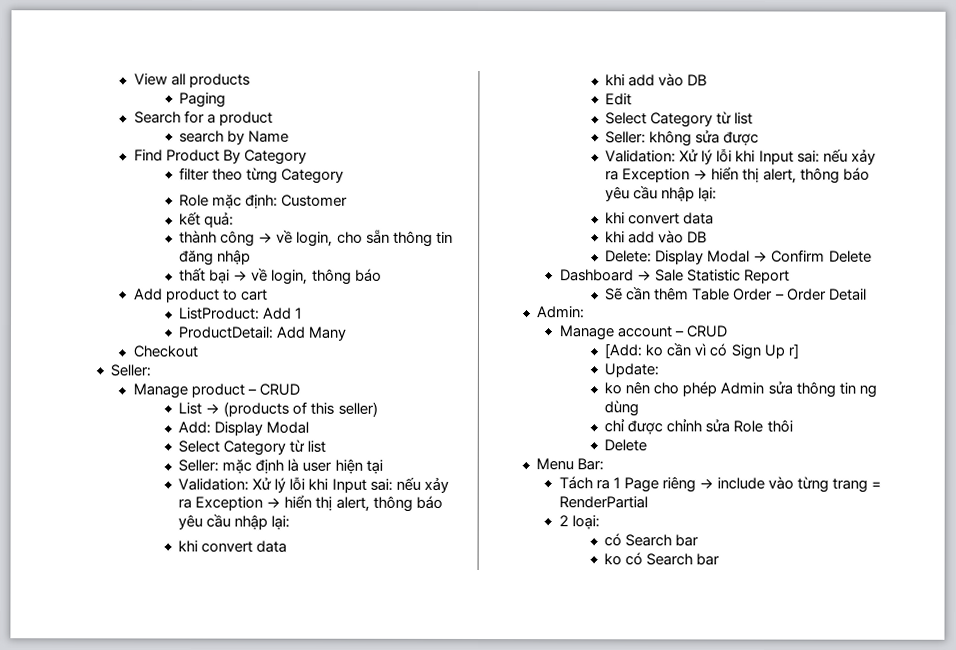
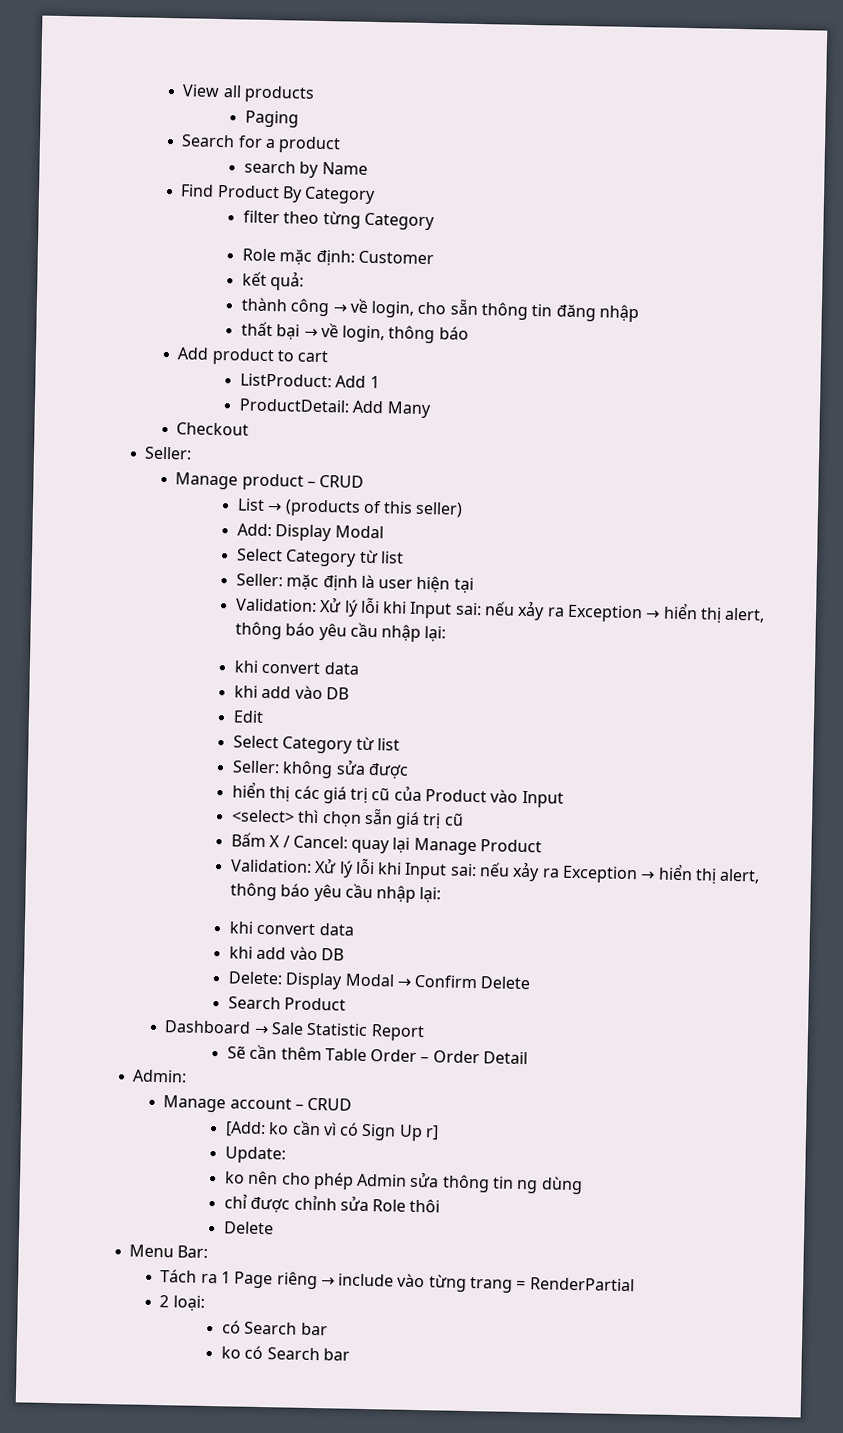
(760, 138) none -> [231,781,564,808] [230,808,464,829] [230,832,543,856] // hiển thị các giá trị cũ của Product vào Input // <select> thì chọn sẵn giá trị cũ // Bấm X / Cancel: quay lại Manage Product
(872, 256) none -> [227,996,347,1011] // Search Product

